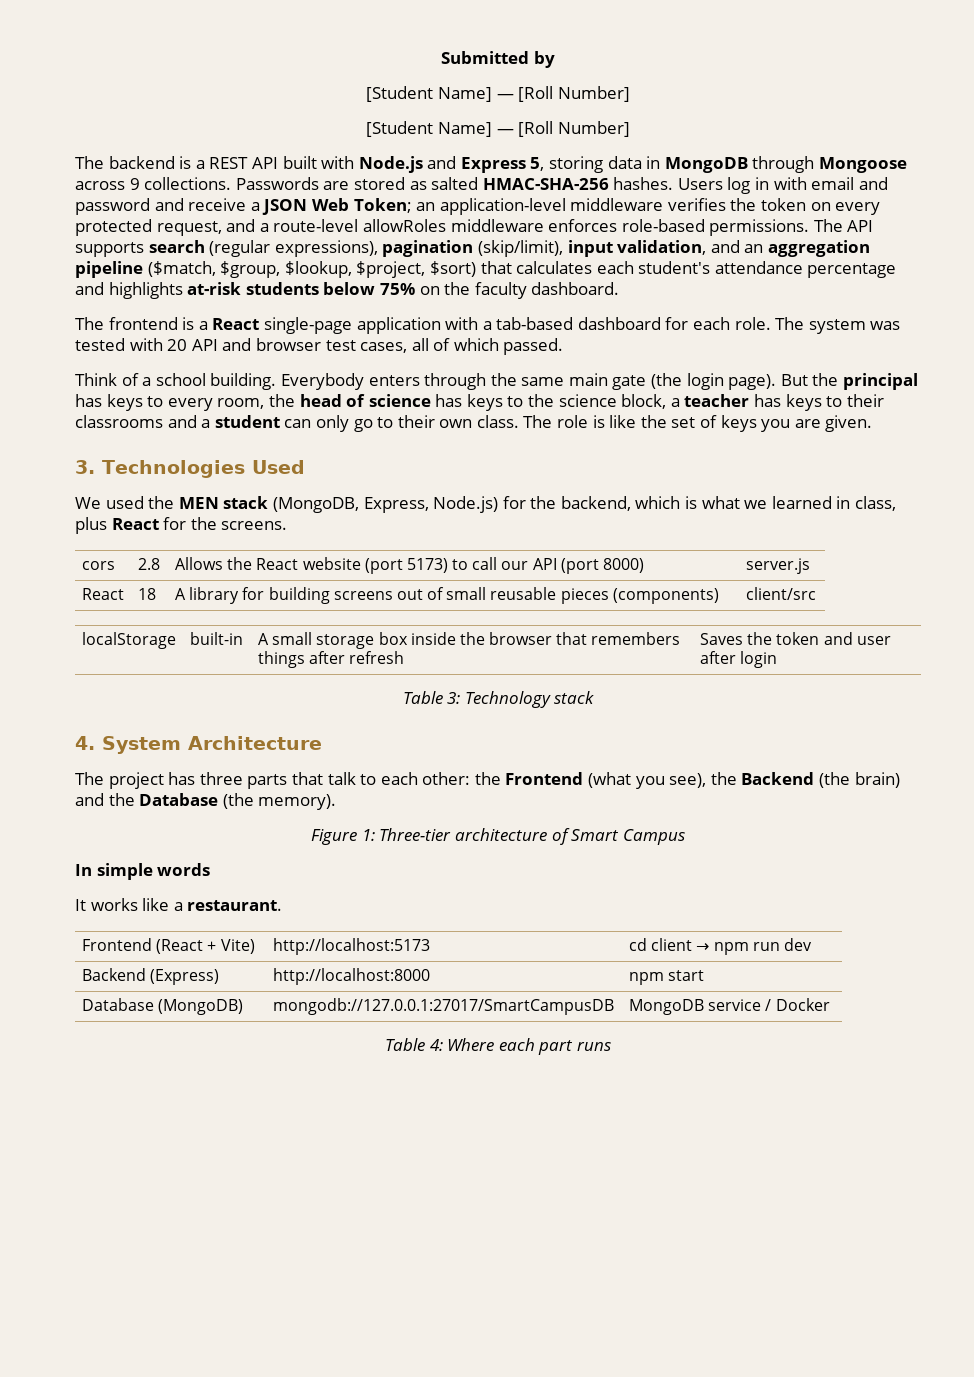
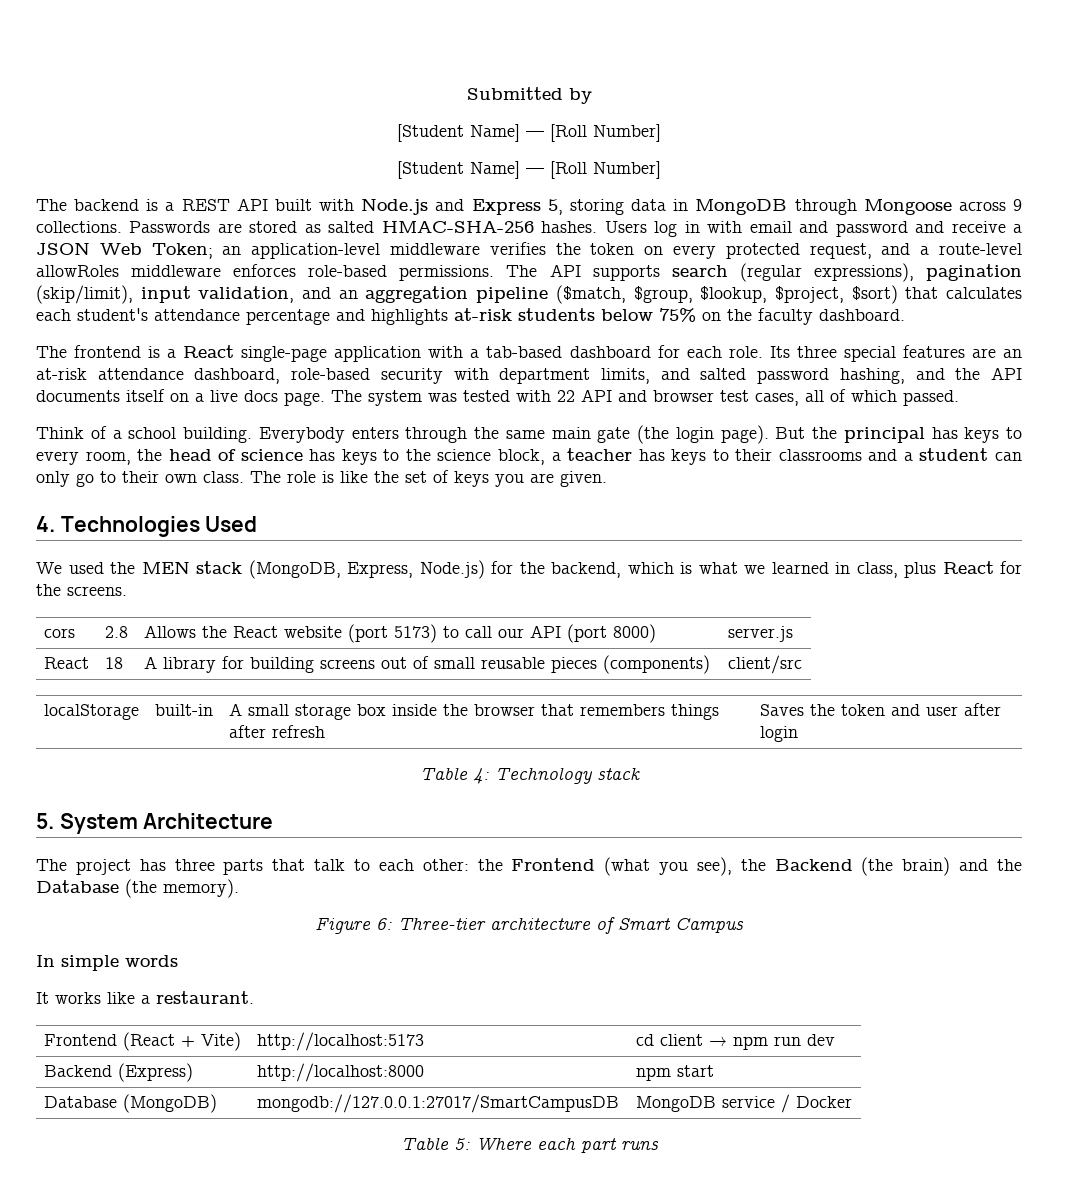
(771, 323) none -> [769,345,1023,362] [36,367,1022,384] [36,389,325,406] Its three special features are an at-risk attendance dashboard, role-based security with department limits, and salted password hashing, and the API documents itself on a live docs page.
[167,339,188,351] 20 -> [557,390,575,402] 22
[75,460,95,474] 3. -> [36,516,55,532] 4.
[447,692,461,704] 3: -> [472,768,489,784] 4:
[75,736,95,750] 4. -> [36,813,54,829] 5.
[361,829,375,841] 1: -> [376,918,392,930] 6:
[429,1039,443,1051] 4: -> [453,1138,470,1150] 5:

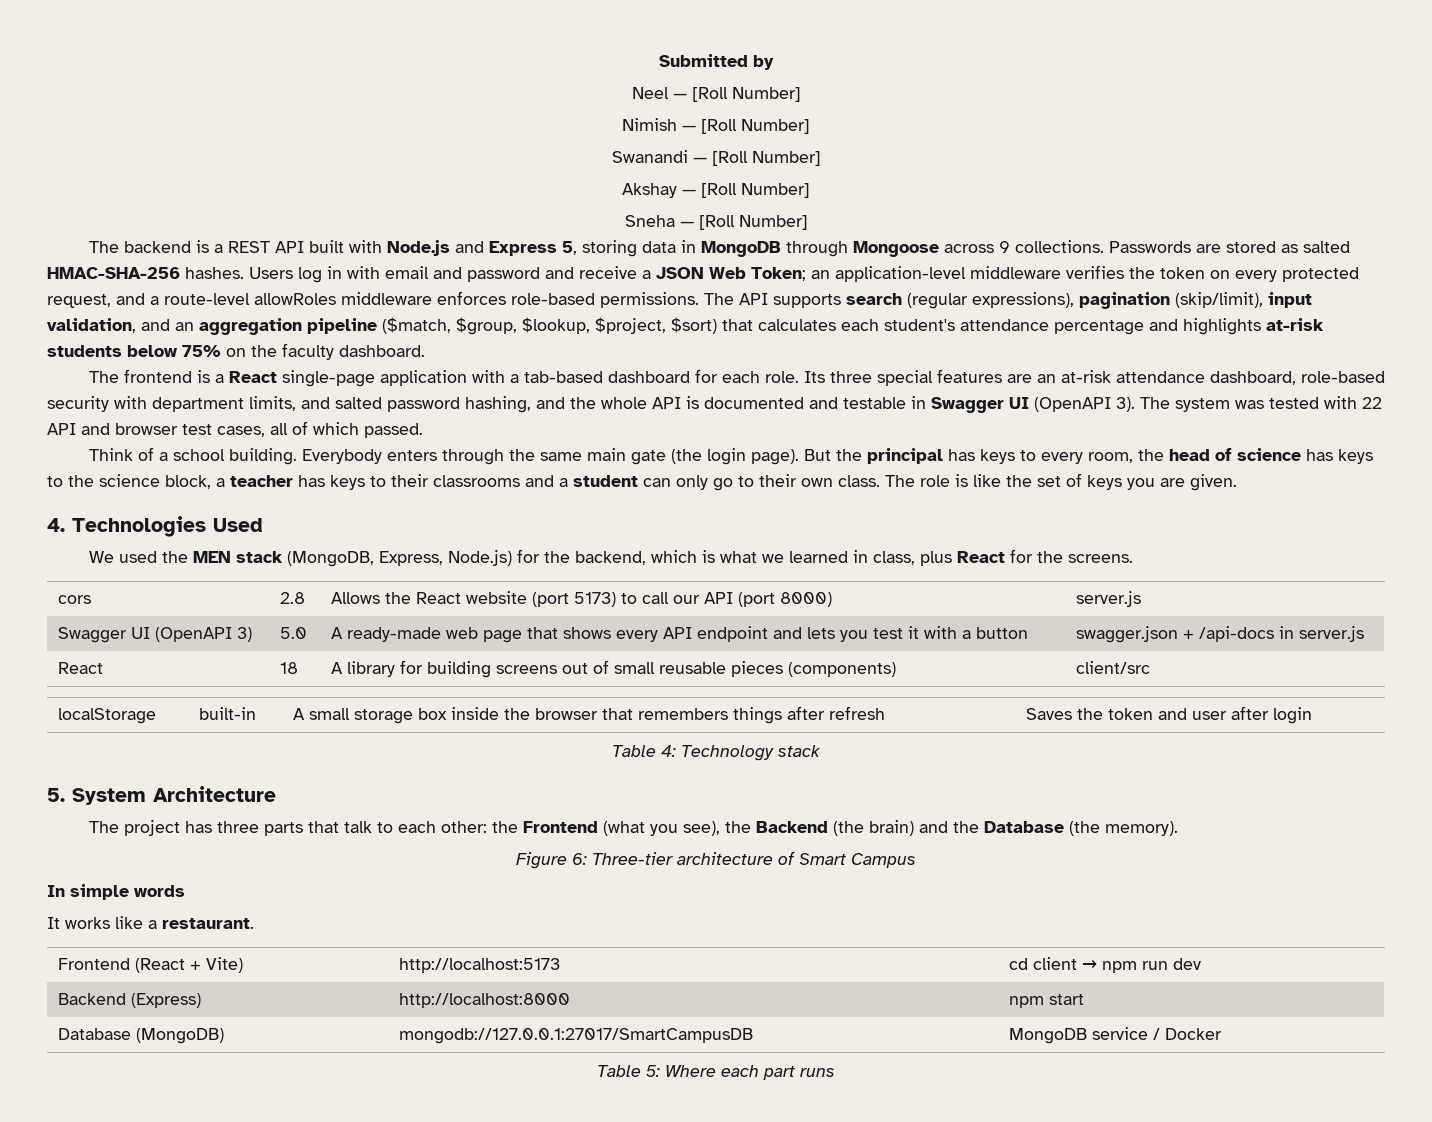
[397,124,661,142] [397,161,520,179] [Student Name] — [Roll Number] // [Student Name] -> [631,87,801,102] [622,118,810,134] [611,150,821,166] [622,183,810,198] [624,215,675,227] Neel — [Roll Number] // Nimish — [Roll Number] // Swanandi — [Roll Number] // Akshay — [Roll Number] // Sneha
[990,367,1022,380] [36,389,325,406] API documents itself on a live docs page. -> [601,396,1135,413] whole API is documented and testable in Swagger UI (OpenAPI 3).
(793, 634) none -> [58,627,253,643] [280,627,308,639] [331,626,1029,643] [1076,626,1365,643] // Swagger UI (OpenAPI 3) | 5.0 | A ready-made web page that shows every API endpoint and lets you test it with a button | swagger.json + /api-docs in server.js

